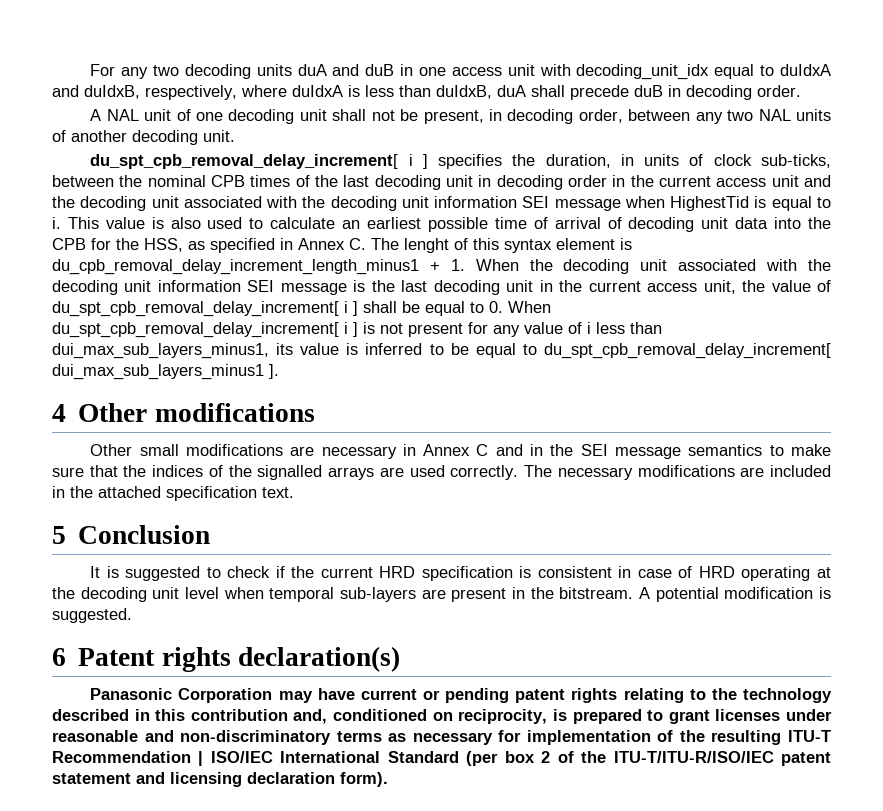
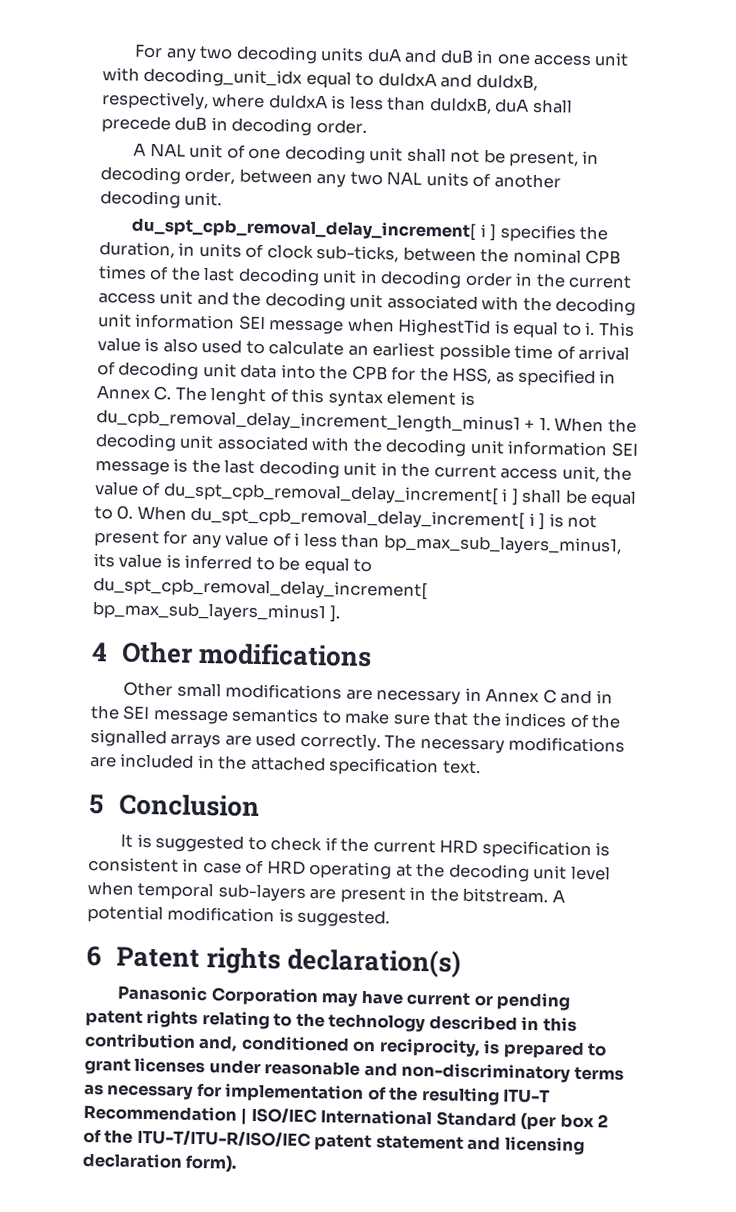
[52,343,269,359] dui_max_sub_layers_minus1, -> [382,534,622,556] bp_max_sub_layers_minus1,
[52,364,264,380] dui_max_sub_layers_minus1 -> [92,601,327,623] bp_max_sub_layers_minus1

